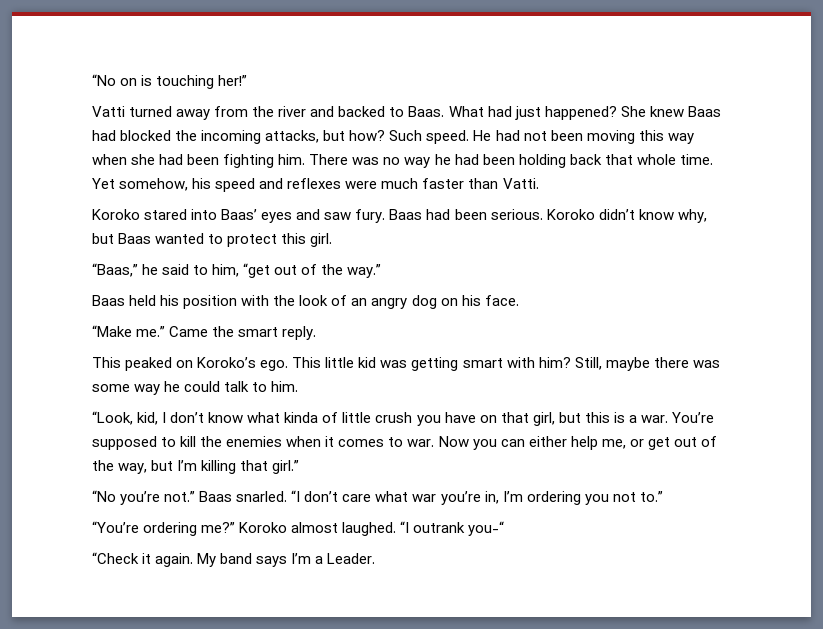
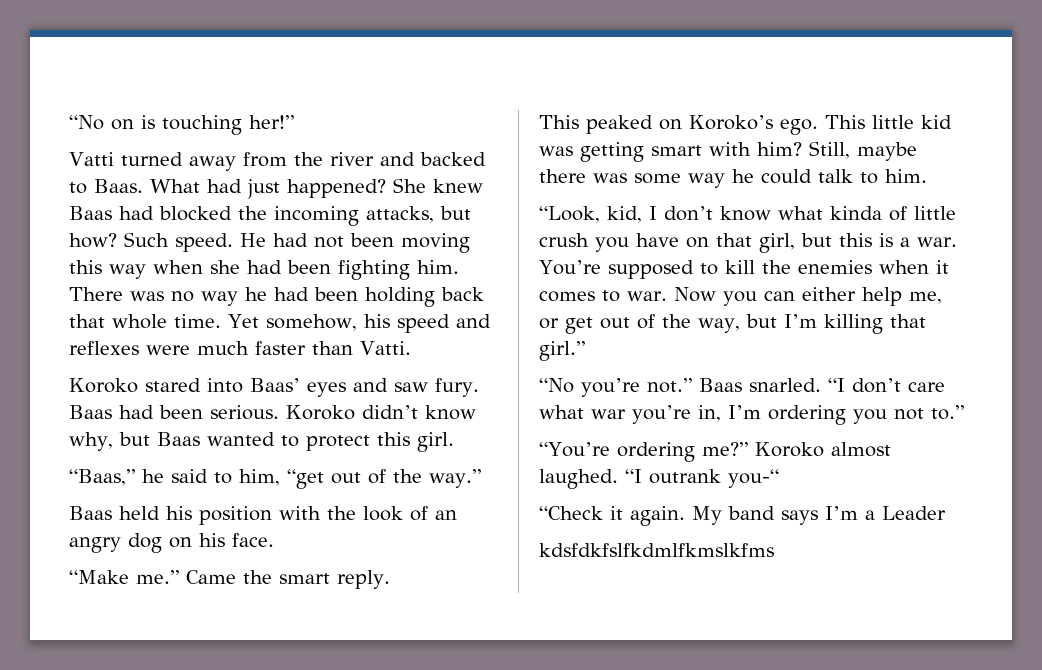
[327,553,376,564] Leader. -> [882,506,946,520] [539,543,774,557] Leader // kdsfdkfslfkdmlfkmslkfms

